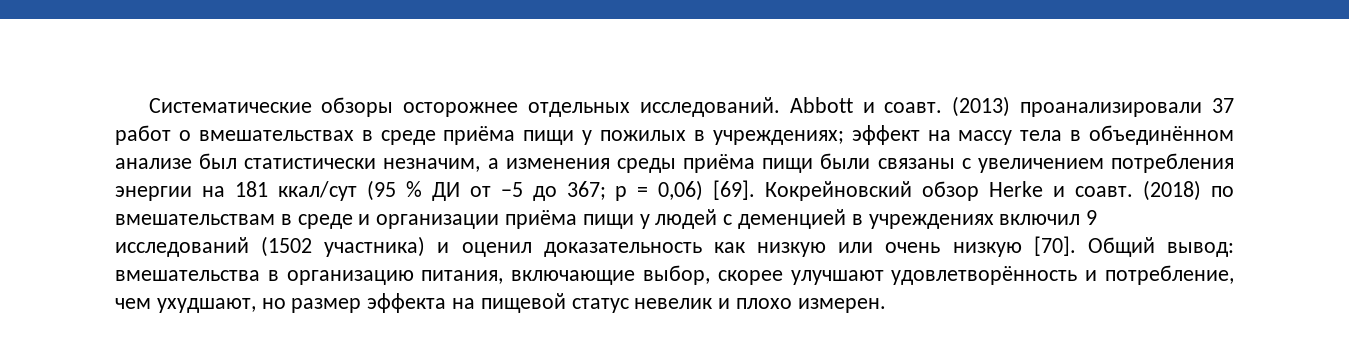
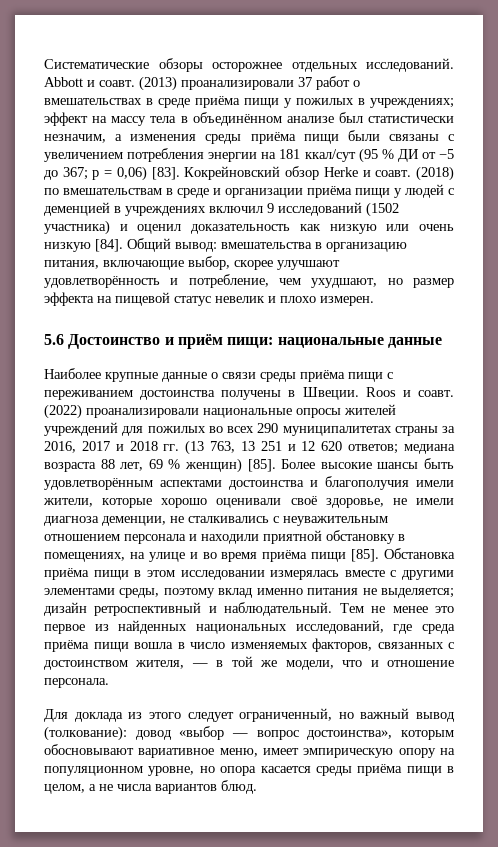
[713,180,756,200] [69]. -> [151,167,180,180] [83].
[1033,236,1076,256] [70]. -> [95,239,123,252] [84].
(886, 305) none -> [44,334,442,349] [44,368,393,382] [44,387,455,400] [44,404,396,419] [44,422,455,436] [44,440,455,455] [44,458,454,473] [44,476,454,490] [43,496,455,508] [44,516,388,526] [44,530,405,544] [44,548,456,562] [44,568,454,580] [44,588,454,598] [44,602,455,616] [44,620,455,634] [44,638,454,652] [44,656,455,670] [44,678,109,688] [44,708,455,722] [44,726,454,741] [44,744,455,758] [44,764,454,776] [44,780,257,794] // 5.6 Достоинство и приём пищи: национальные данные // Наиболее крупные данные о связи среды приёма пищи с переживанием достоинства получены в Швеции. Roos и соавт. (2022) проанализировали национальные опросы жителей учреждений для пожилых во всех 290 муниципалитетах страны за 2016, 2017 и 2018 гг. (13 763, 13 251 и 12 620 ответов; медиана возраста 88 лет, 69 % женщин) [85]. Более высокие шансы быть удовлетворённым аспектами достоинства и благополучия имели жители, которые хорошо оценивали своё здоровье, не имели диагноза деменции, не сталкивались с неуважительным отношением персонала и находили приятной обстановку в помещениях, на улице и во время приёма пищи [85]. Обстановка приёма пищи в этом исследовании измерялась вместе с другими элементами среды, поэтому вклад именно питания не выделяется; дизайн ретроспективный и наблюдательный. Тем не менее это первое из найденных национальных исследований, где среда приёма пищи вошла в число изменяемых факторов, связанных с достоинством жителя, — в той же модели, что и отношение персонала. // Для доклада из этого следует ограниченный, но важный вывод (толкование): довод «выбор — вопрос достоинства», которым обосновывают вариативное меню, имеет эмпирическую опору на популяционном уровне, но опора касается среды приёма пищи в целом, а не числа вариантов блюд.

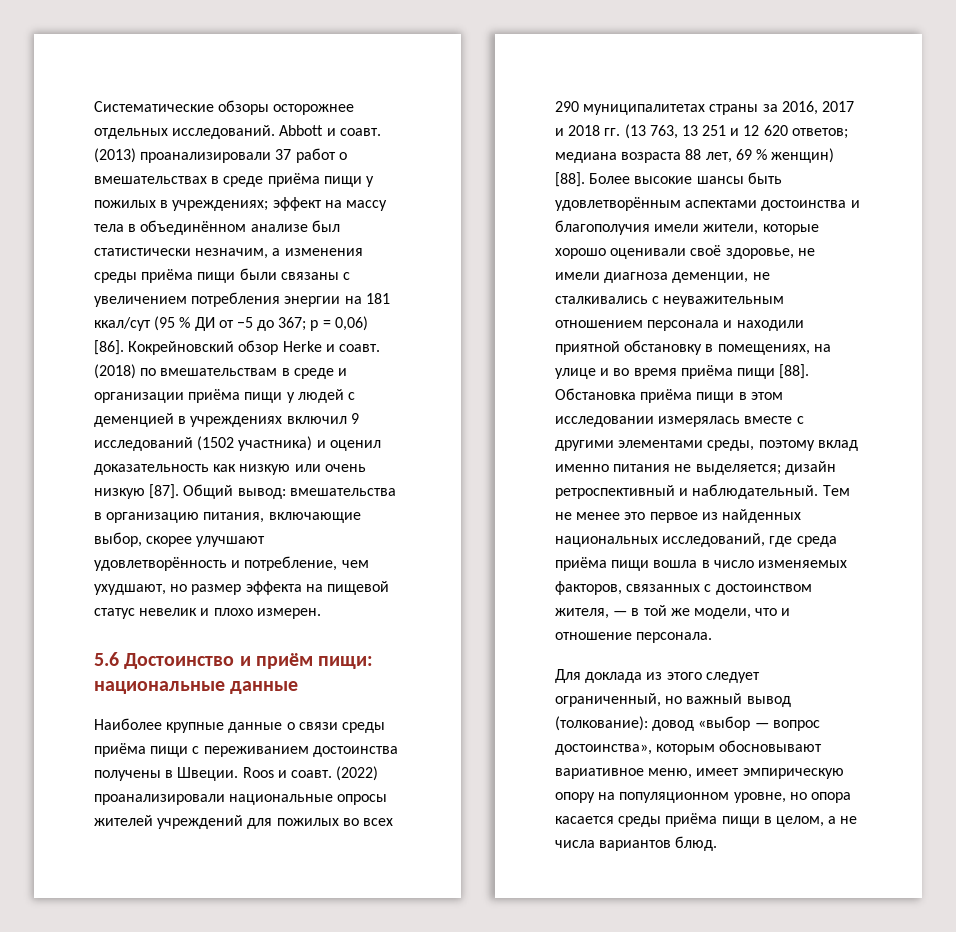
[151,167,180,180] [83]. -> [94,340,124,355] [86].
[95,239,123,252] [84]. -> [149,484,180,499] [87].
[247,459,276,472] [85]. -> [555,172,585,187] [88].
[351,549,380,562] [85]. -> [779,364,810,379] [88].

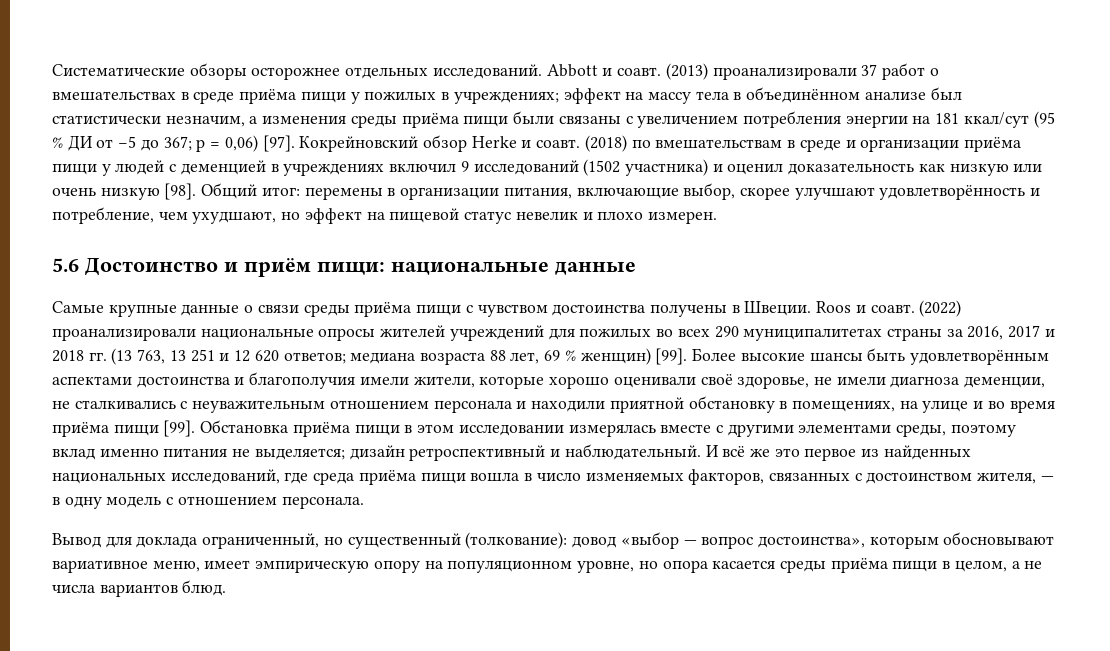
[94,340,124,355] [86]. -> [262,135,295,152] [97].
[149,484,396,499] [94,512,200,523] [87]. Общий вывод: вмешательства в организацию -> [164,183,500,200] [98]. Общий итог: перемены в организации
[191,581,302,595] размер эффекта -> [304,208,362,224] эффект
[94,718,162,730] Наиболее -> [52,301,104,313] Самые
[203,746,309,757] переживанием -> [477,304,548,317] чувством
[555,172,585,187] [88]. -> [655,348,688,365] [99].
[779,364,810,379] [88]. -> [163,420,196,437] [99].
[822,485,850,496] [555,512,621,520] Тем не менее -> [705,445,770,457] И всё же
[643,605,791,619] [555,632,713,643] [555,669,760,683] [555,693,791,707] той же модели, что и отношение персонала. // Для доклада из этого следует ограниченный, но важный вывод -> [64,496,364,509] [52,533,461,549] одну модель с отношением персонала. // Вывод для доклада ограниченный, но существенный

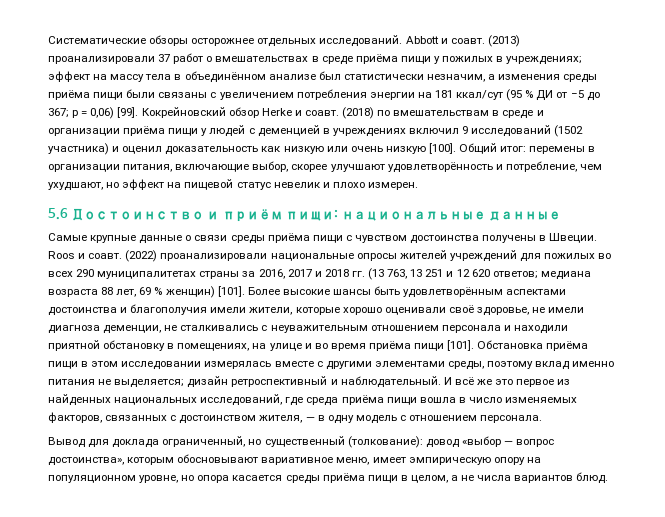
[262,135,295,152] [97]. -> [117,107,139,118] [99].
[164,183,197,200] [98]. -> [428,143,456,154] [100].
[655,348,688,365] [99]. -> [217,286,245,297] [101].
[163,420,196,437] [99]. -> [447,340,475,351] [101].

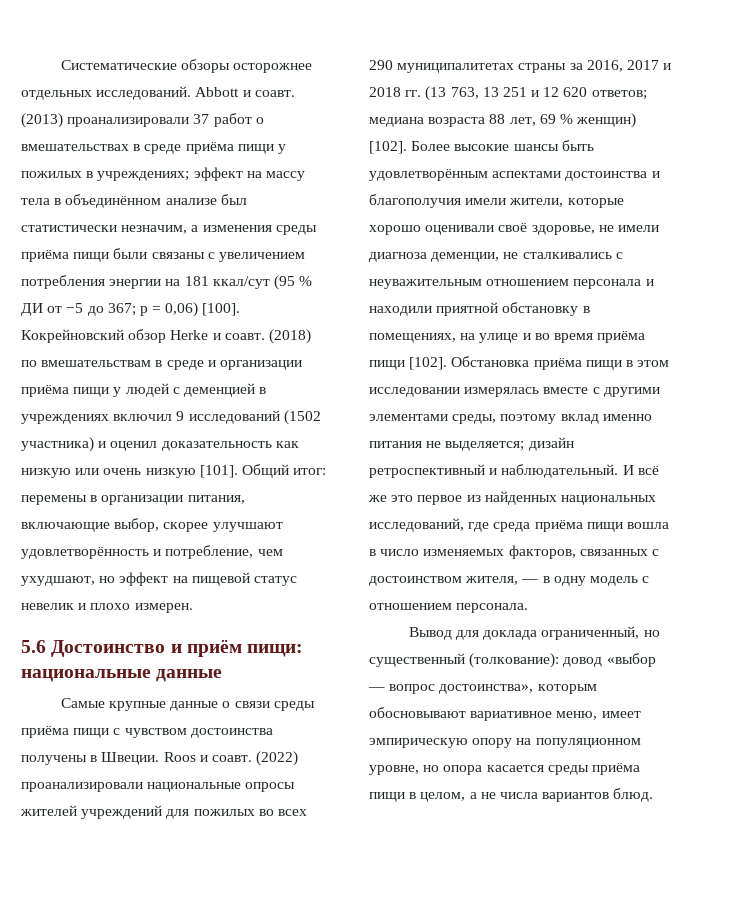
[117,107,139,118] [99]. -> [202,303,241,316] [100].
[428,143,456,154] [100]. -> [199,465,238,478] [101].
[217,286,245,297] [101]. -> [369,141,407,154] [102].
[447,340,475,351] [101]. -> [409,357,448,370] [102].

